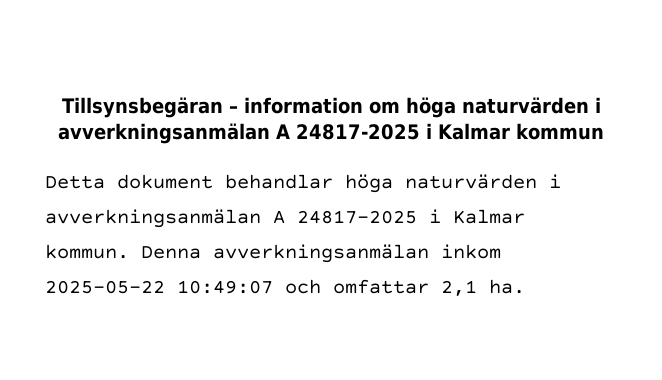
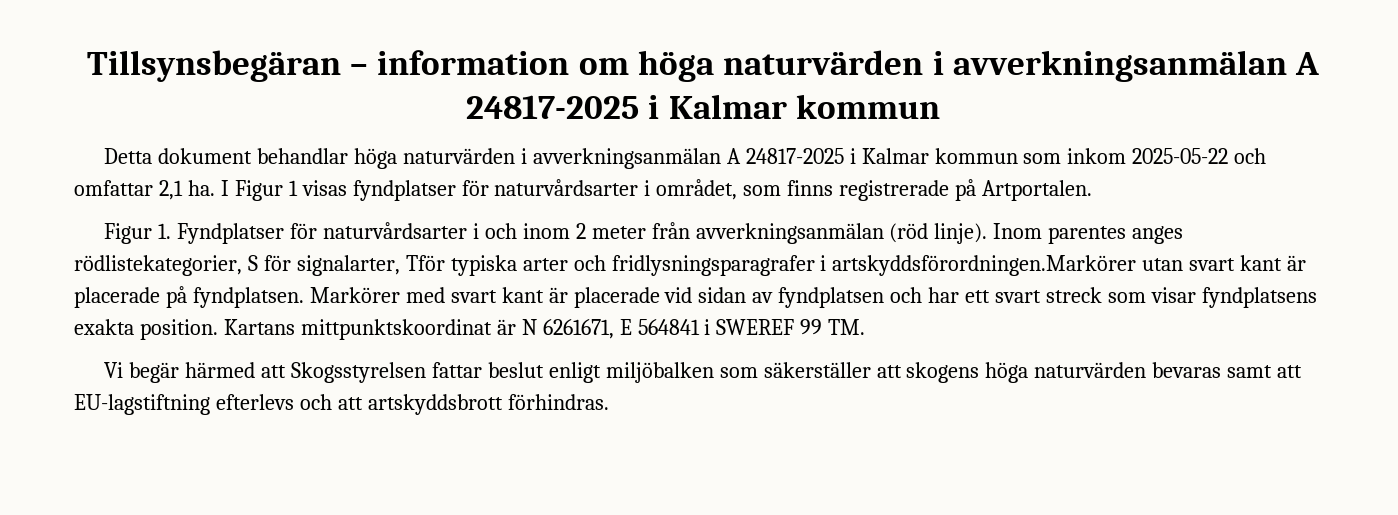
[45,244,429,263] kommun. Denna avverkningsanmälan -> [934,148,1062,164] kommun som
[177,280,273,294] 10:49:07 -> (1229, 156) none
(525, 286) none -> [220,179,1093,201] [104,222,1184,244] [74,255,1307,276] [74,286,1317,308] [74,319,866,340] [104,362,1303,383] [74,394,609,415] I Figur 1 visas fyndplatser för naturvårdsarter i området, som finns registrerade på Artportalen. // Figur 1. Fyndplatser för naturvårdsarter i och inom 2 meter från avverkningsanmälan (röd linje). Inom parentes anges rödlistekategorier, S för signalarter, Tför typiska arter och fridlysningsparagrafer i artskyddsförordningen.Markörer utan svart kant är placerade på fyndplatsen. Markörer med svart kant är placerade vid sidan av fyndplatsen och har ett svart streck som visar fyndplatsens exakta position. Kartans mittpunktskoordinat är N 6261671, E 564841 i SWEREF 99 TM. // Vi begär härmed att Skogsstyrelsen fattar beslut enligt miljöbalken som säkerställer att skogens höga naturvärden bevaras samt att EU-lagstiftning efterlevs och att artskyddsbrott förhindras.

